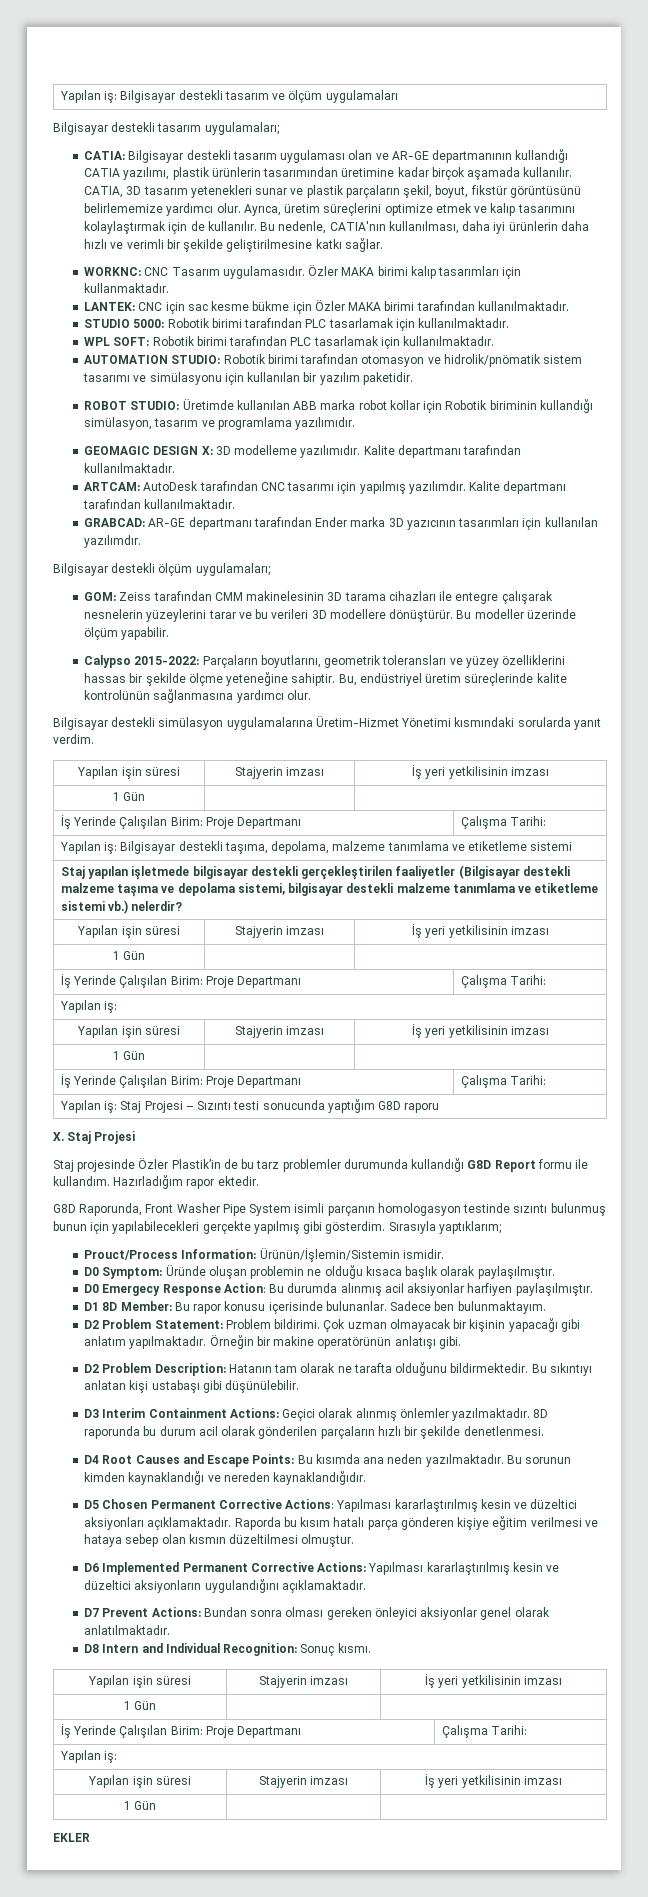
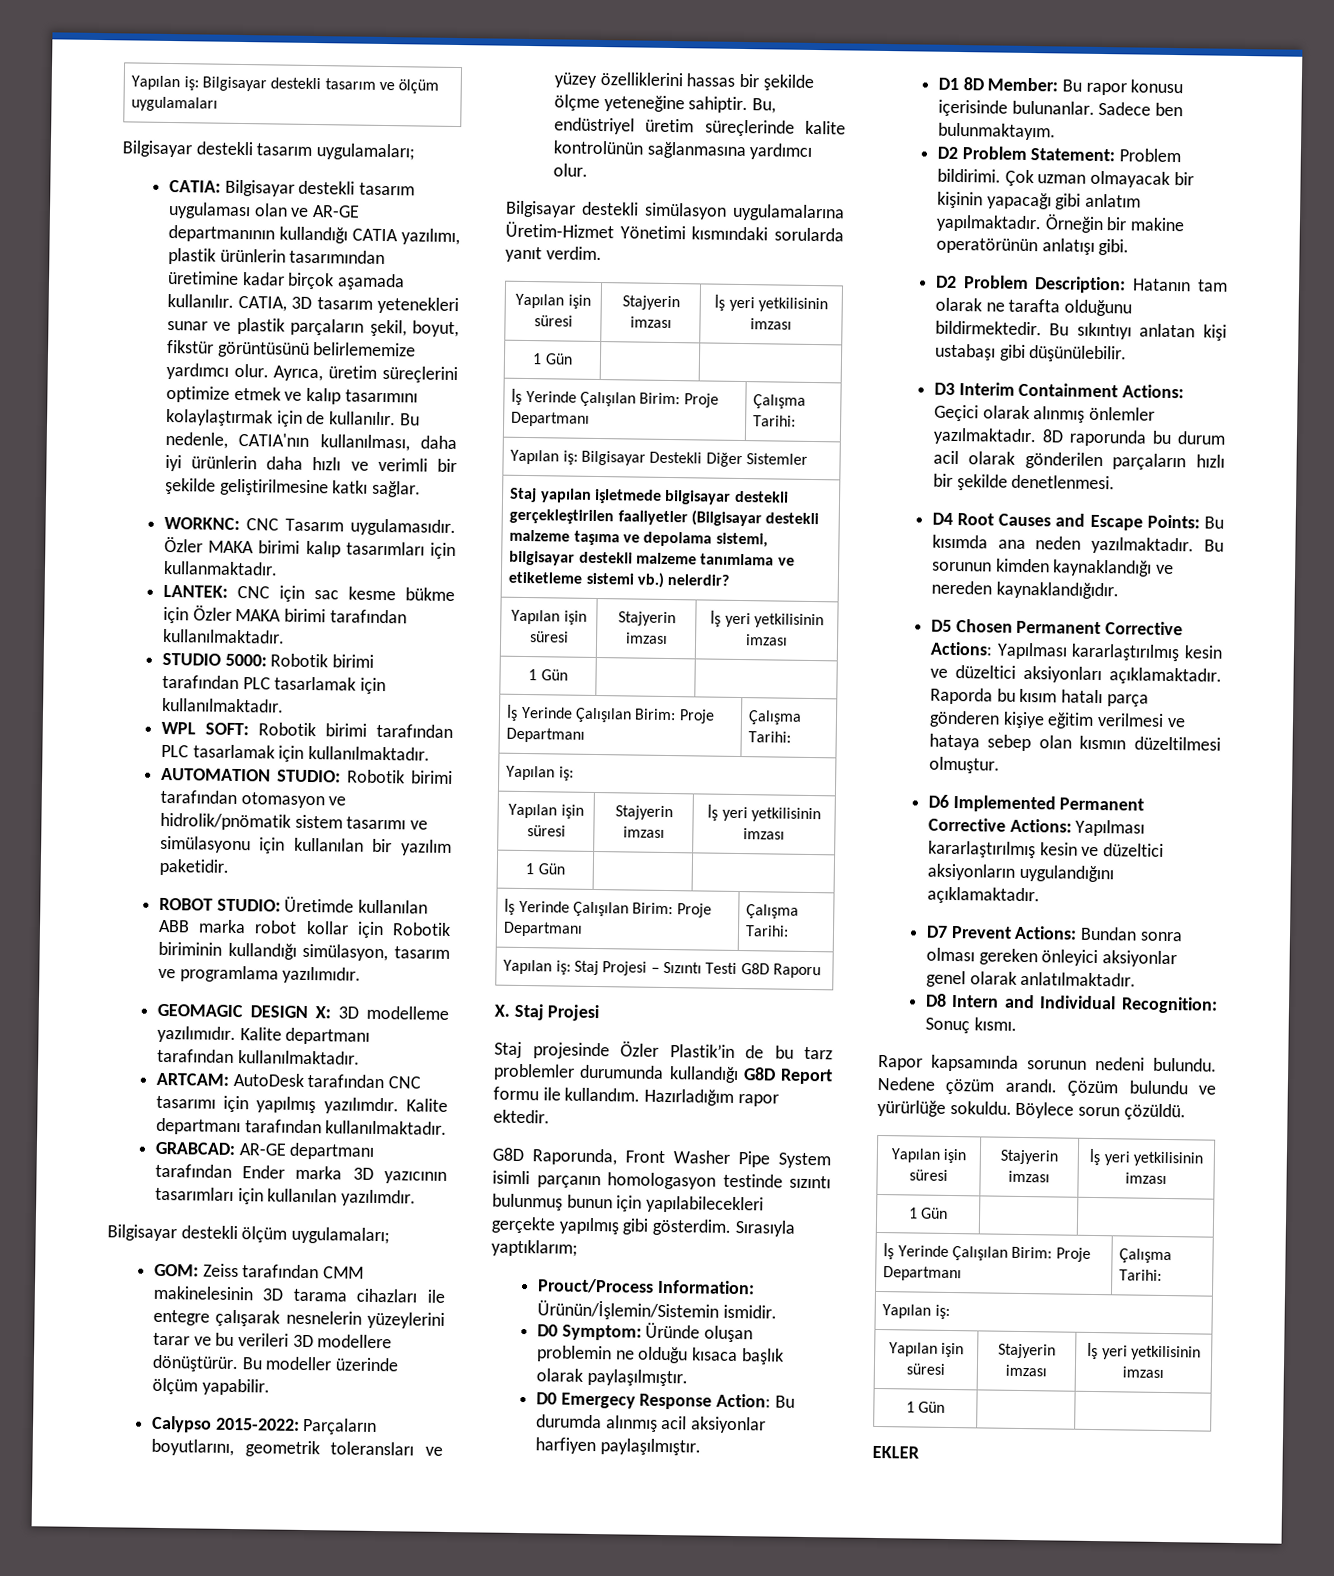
[178,841,573,854] destekli taşıma, depolama, malzeme tanımlama ve etiketleme sistemi -> [649,451,808,468] Destekli Diğer Sistemler
[233,1099,440,1113] testi sonucunda yaptığım G8D raporu -> [705,962,821,979] Testi G8D Raporu
(371, 1648) none -> [878,1054,1217,1072] [877,1076,1216,1097] [877,1099,1186,1121] // Rapor kapsamında sorunun nedeni bulundu. Nedene çözüm arandı. Çözüm bulundu ve yürürlüğe sokuldu. Böylece sorun çözüldü.

